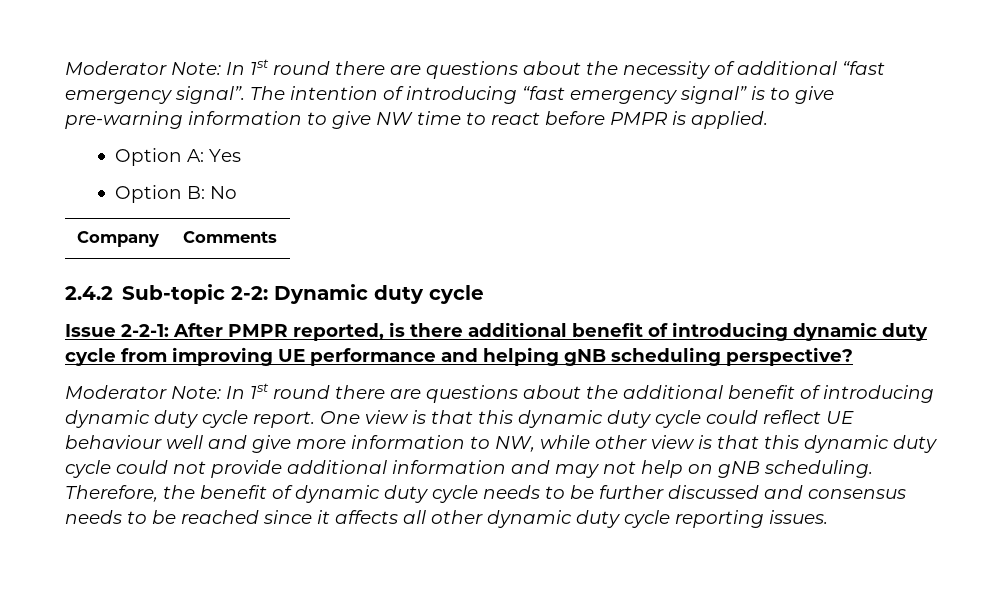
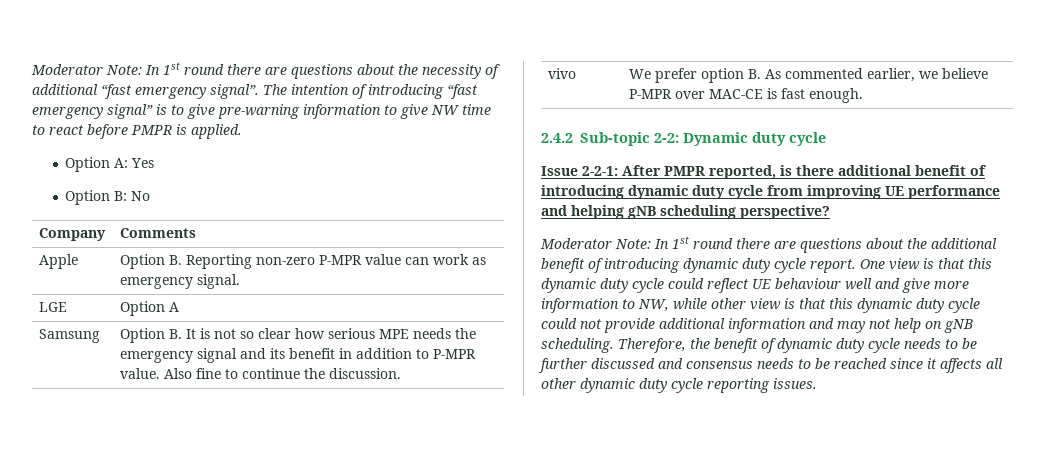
(277, 237) none -> [39,254,79,269] [120,254,487,269] [120,274,241,289] [39,302,68,312] [120,301,180,316] [39,329,101,343] [120,328,477,343] [120,348,477,363] [120,368,402,379] [548,68,577,79] [629,68,989,83] [629,88,864,103] // Apple | Option B. Reporting non-zero P-MPR value can work as emergency signal. // LGE | Option A // Samsung | Option B. It is not so clear how serious MPE needs the emergency signal and its benefit in addition to P-MPR value. Also fine to continue the discussion. // vivo | We prefer option B. As commented earlier, we believe P-MPR over MAC-CE is fast enough.

